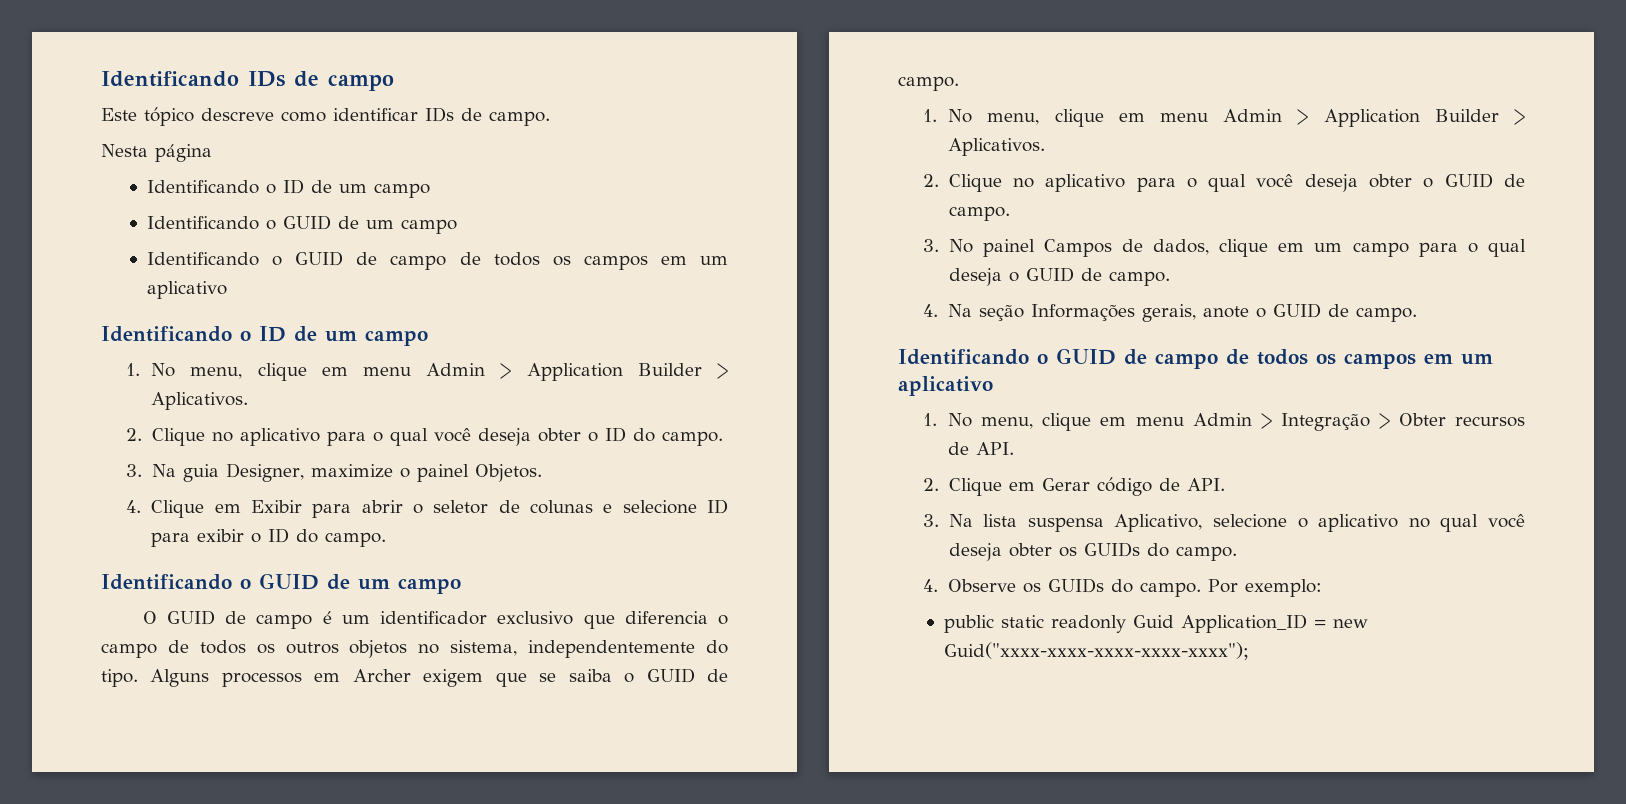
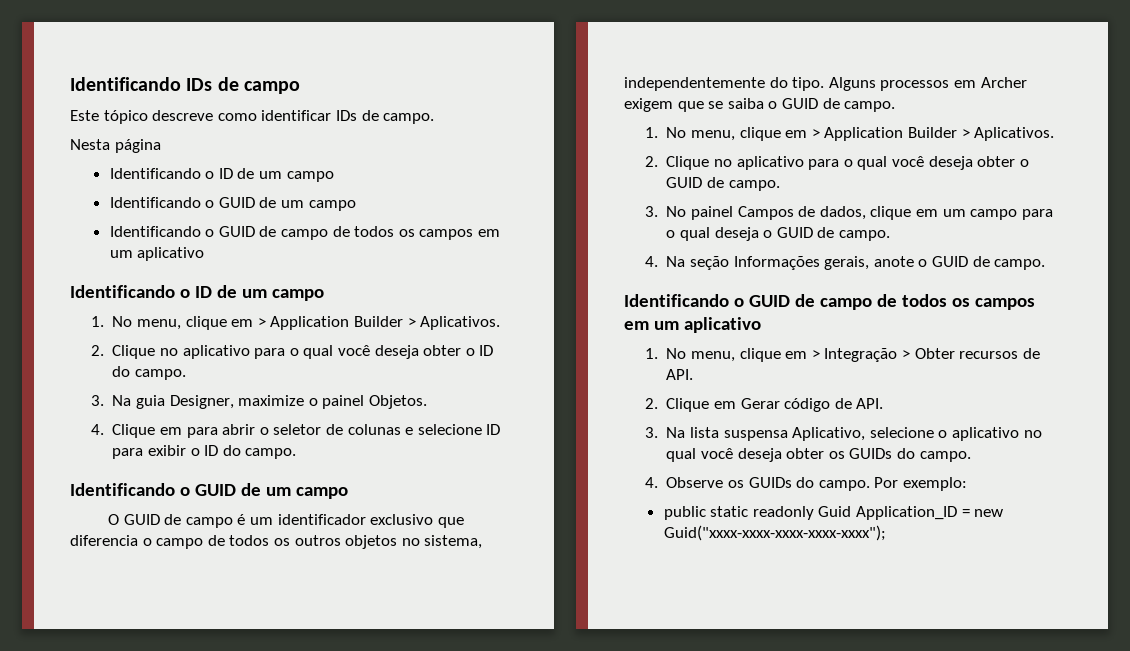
[362,363,486,376] menu Admin -> (254, 323) none
[250,500,302,513] Exibir -> (183, 431) none
[1159,109,1283,122] menu Admin -> (808, 134) none
[1135,413,1252,426] menu Admin -> (808, 355) none

